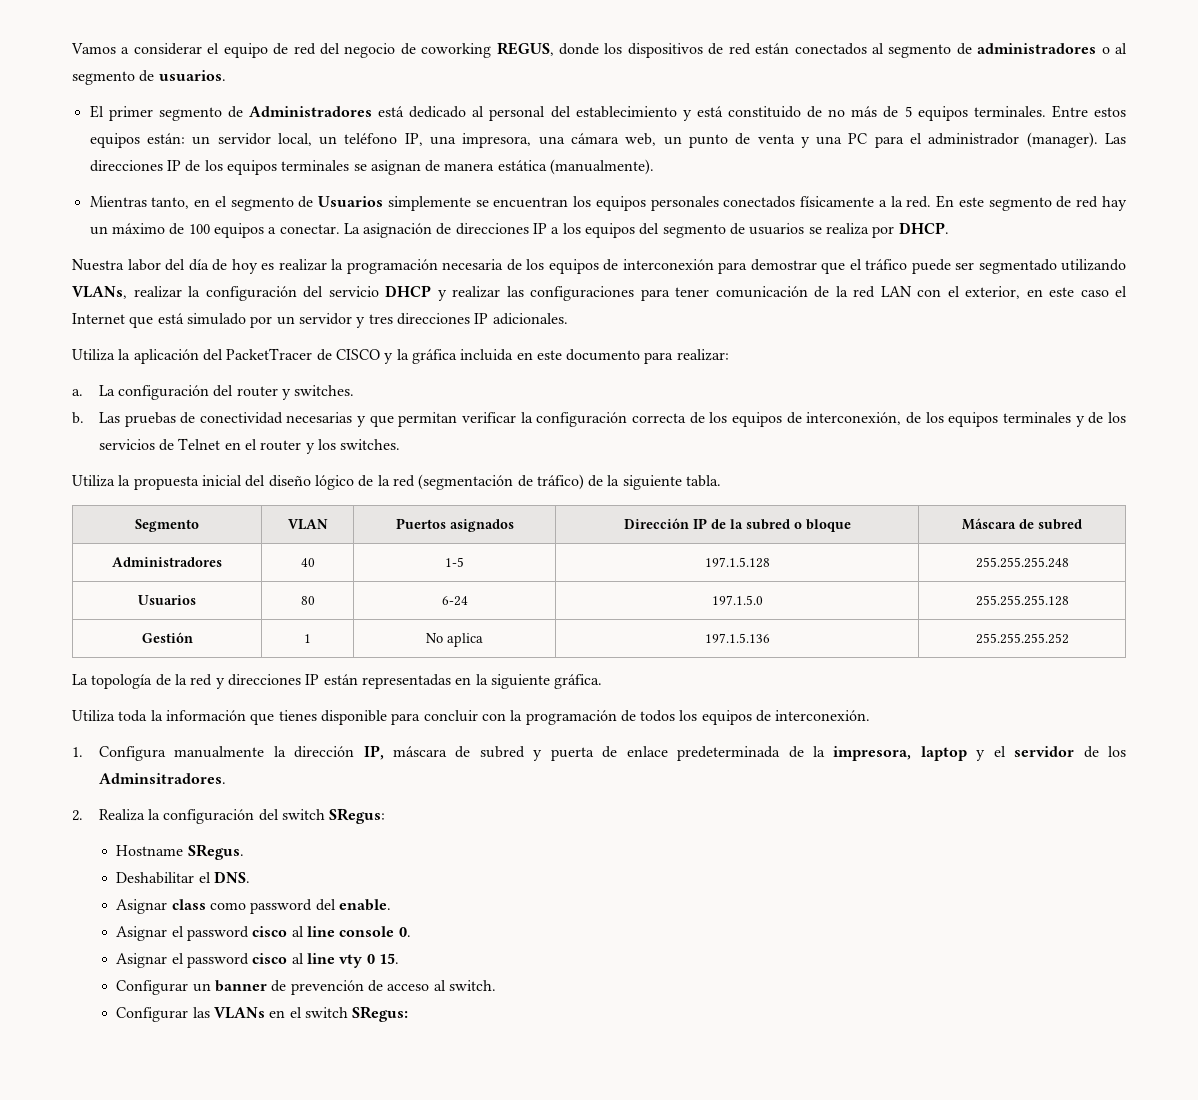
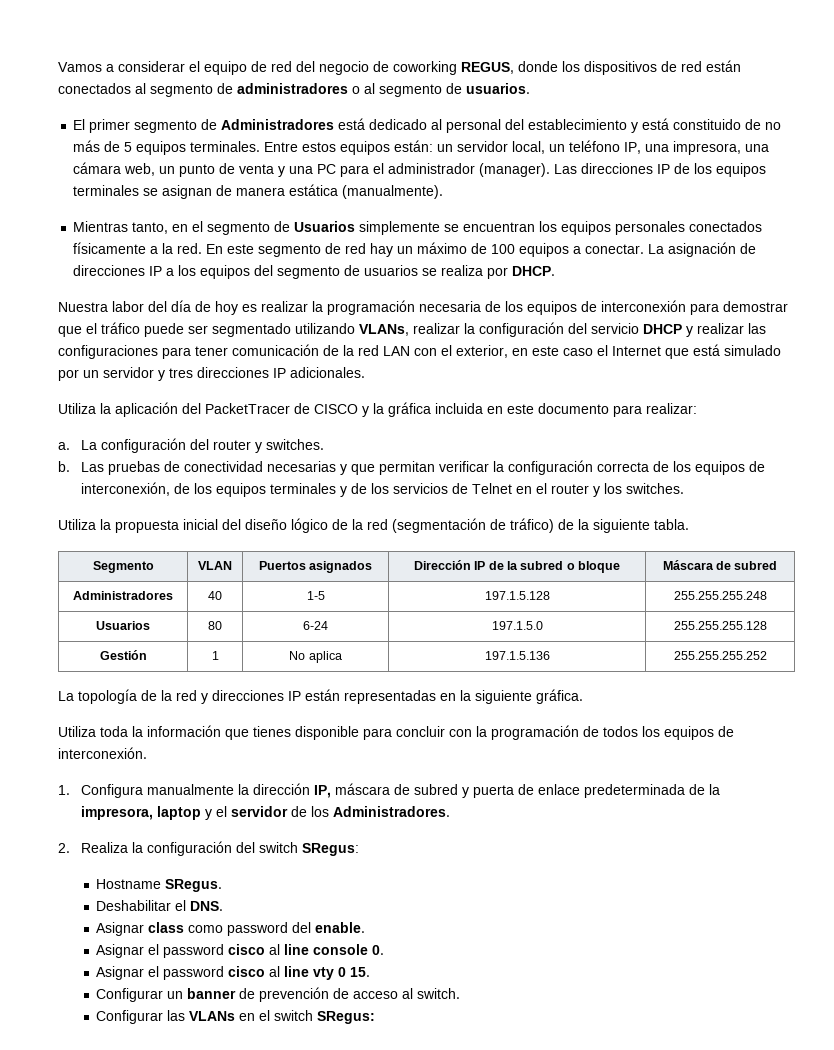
[98,773,226,784] Adminsitradores. -> [332,806,450,817] Administradores.

